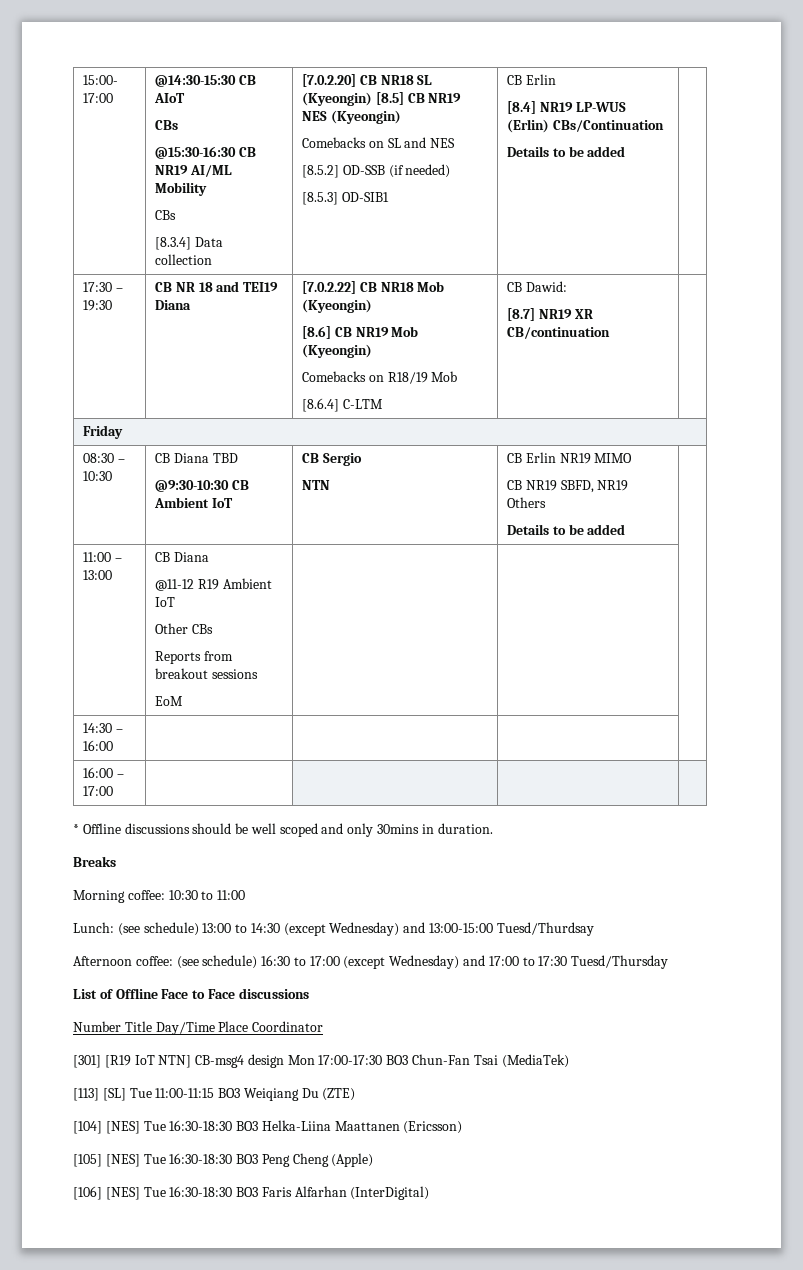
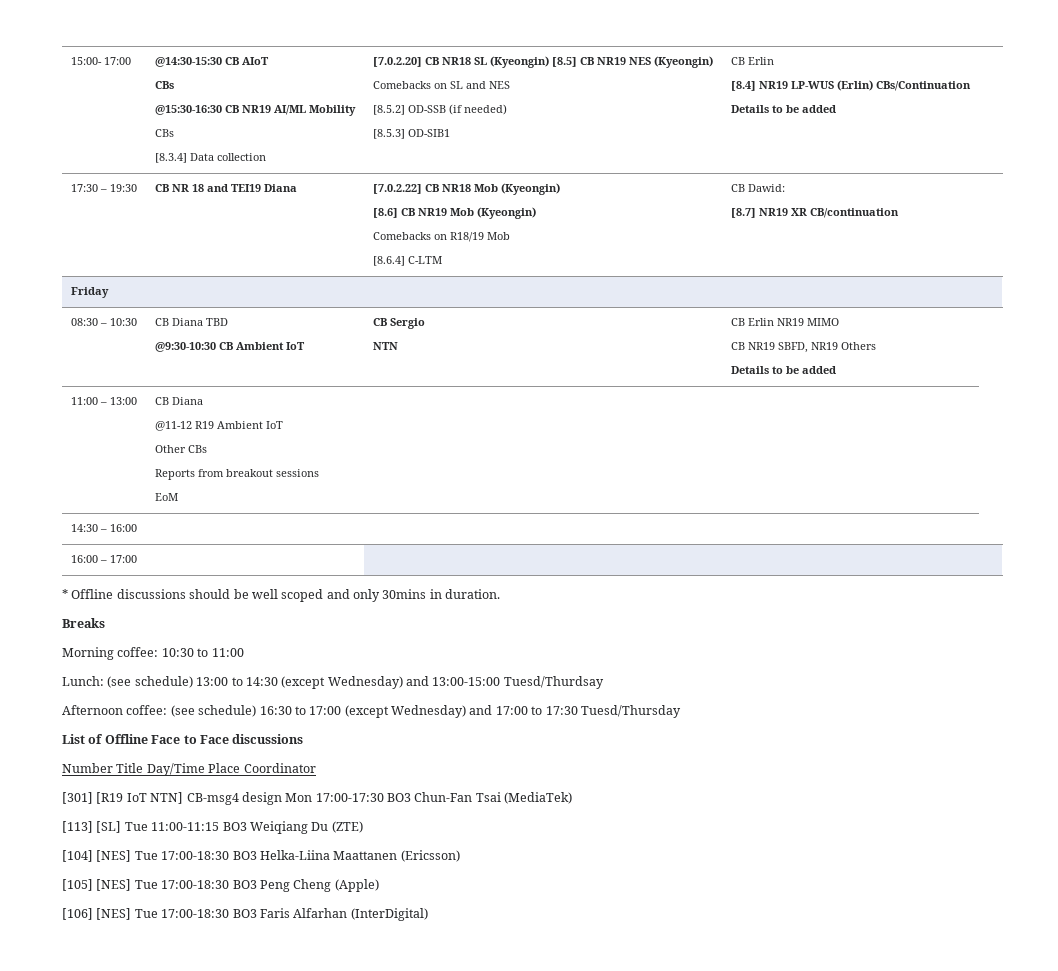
[169,1120,233,1131] 16:30-18:30 -> [161,851,230,860] 17:00-18:30
[169,1153,233,1164] 16:30-18:30 -> [161,880,230,889] 17:00-18:30
[169,1186,233,1197] 16:30-18:30 -> [161,909,230,918] 17:00-18:30

